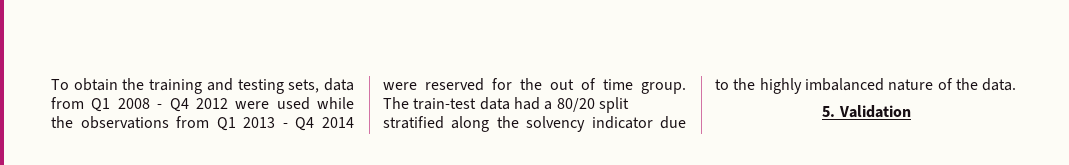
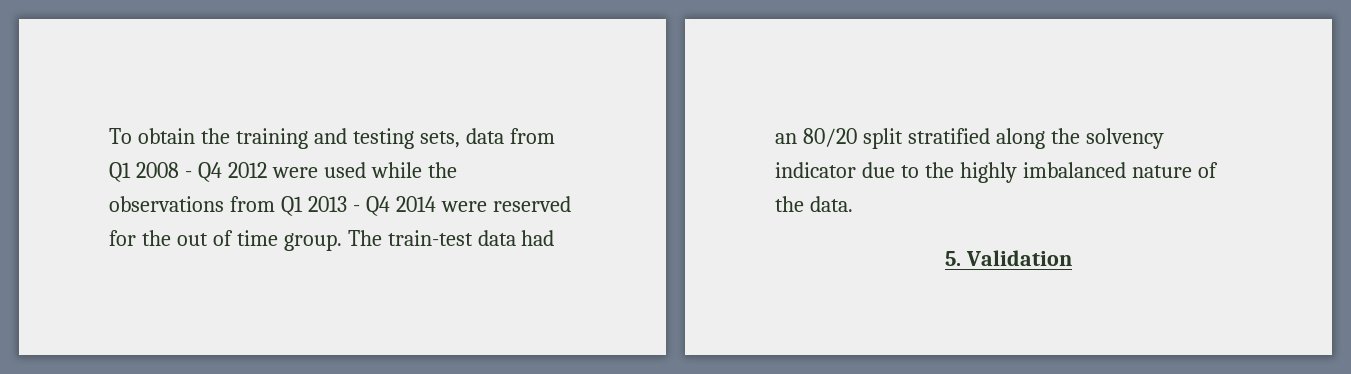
[544,101,553,110] a -> [775,133,797,144] an

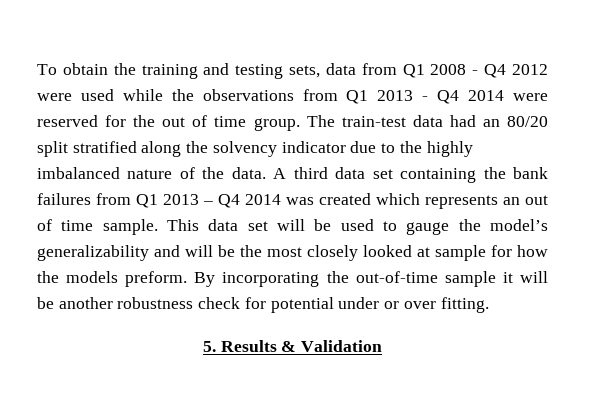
(853, 204) none -> [273,167,548,183] [37,193,548,209] [37,219,548,235] [37,245,548,261] [37,271,548,287] [37,297,489,313] A third data set containing the bank failures from Q1 2013 – Q4 2014 was created which represents an out of time sample. This data set will be used to gauge the model’s generalizability and will be the most closely looked at sample for how the models preform. By incorporating the out-of-time sample it will be another robustness check for potential under or over fitting.
(962, 258) none -> [220,340,297,352] Results &

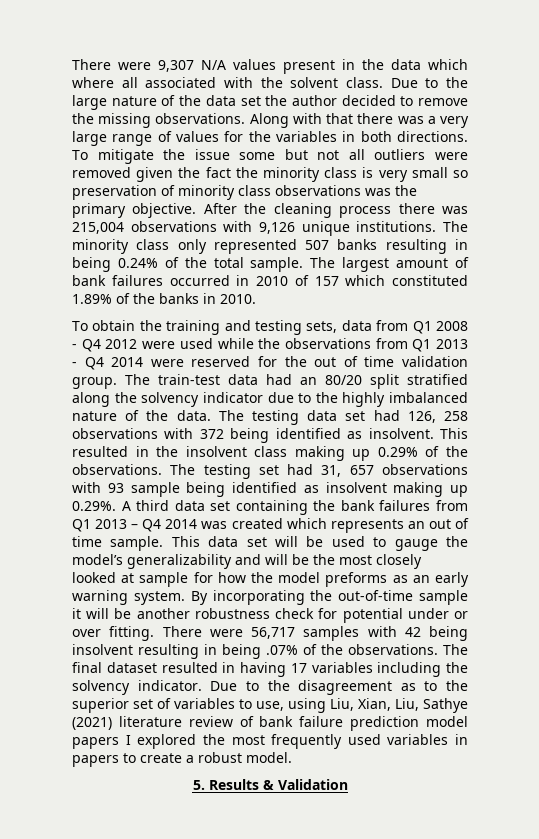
(37, 69) none -> [72,59,468,74] [72,77,468,88] [72,95,468,110] [72,113,470,128] [72,131,468,146] [72,149,468,164] [72,167,468,182] [72,185,417,200] [72,203,468,218] [72,221,468,236] [72,239,468,254] [72,257,470,272] [72,275,468,286] [72,293,256,304] There were 9,307 N/A values present in the data which where all associated with the solvent class. Due to the large nature of the data set the author decided to remove the missing observations. Along with that there was a very large range of values for the variables in both directions. To mitigate the issue some but not all outliers were removed given the fact the minority class is very small so preservation of minority class observations was the primary objective. After the cleaning process there was 215,004 observations with 9,126 unique institutions. The minority class only represented 507 banks resulting in being 0.24% of the total sample. The largest amount of bank failures occurred in 2010 of 157 which constituted 1.89% of the banks in 2010. //
(247, 121) none -> [402,356,468,367] validation
(266, 173) none -> [218,410,468,425] [72,428,468,443] [72,446,468,461] [72,464,468,479] [72,482,468,497] [72,501,116,511] The testing data set had 126, 258 observations with 372 being identified as insolvent. This resulted in the insolvent class making up 0.29% of the observations. The testing set had 31, 657 observations with 93 sample being identified as insolvent making up 0.29%.
[66,271,188,287] models preform. -> [278,572,469,587] [72,590,185,605] model preforms as an early warning system.
(489, 305) none -> [162,626,468,641] [72,644,468,659] [72,662,468,677] [72,680,468,695] [72,698,468,713] [72,716,468,731] [72,734,468,749] [72,752,292,767] There were 56,717 samples with 42 being insolvent resulting in being .07% of the observations. The final dataset resulted in having 17 variables including the solvency indicator. Due to the disagreement as to the superior set of variables to use, using Liu, Xian, Liu, Sathye (2021) literature review of bank failure prediction model papers I explored the most frequently used variables in papers to create a robust model.

